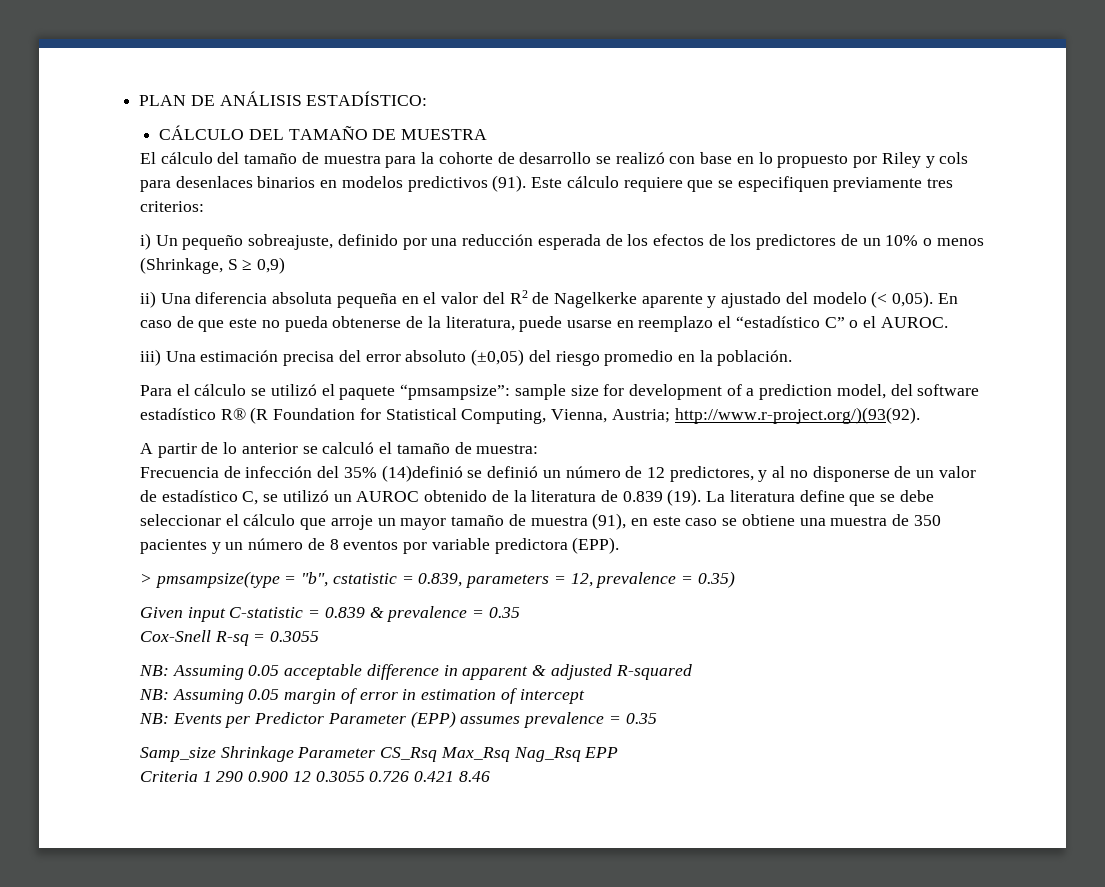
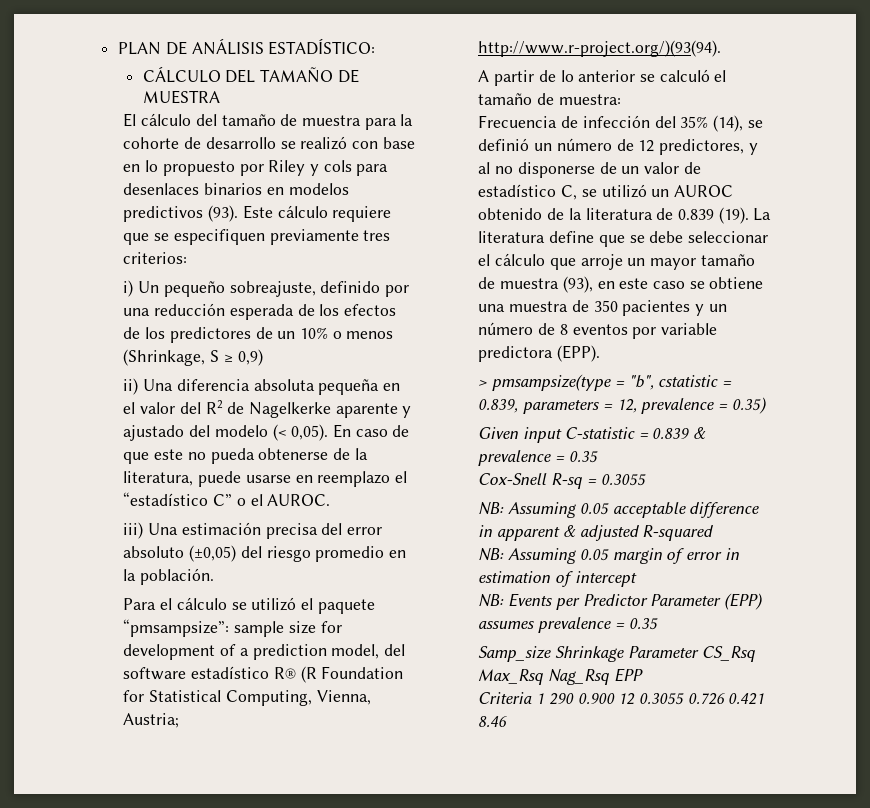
[492,175,527,192] (91). -> [208,205,239,222] (93).
[674,407,920,424] http://www.r-project.org/)(93(92). -> [478,40,722,57] http://www.r-project.org/)(93(94).
[381,465,463,482] (14)definió -> [712,115,743,132] (14),
[592,513,627,530] (91), -> [562,276,593,293] (93),

